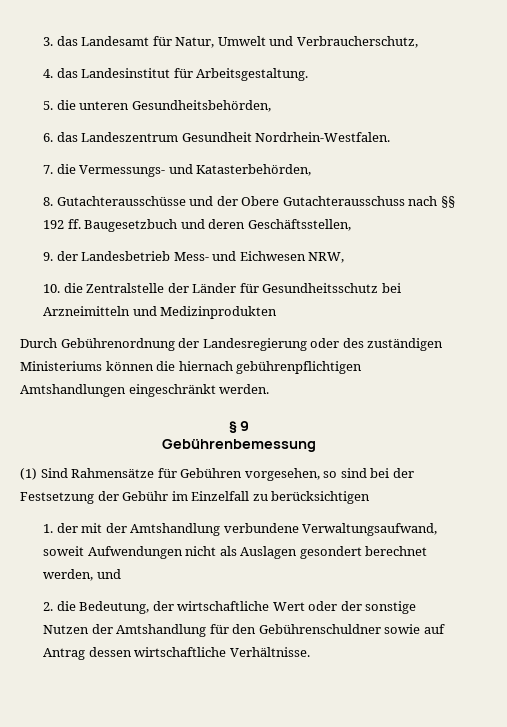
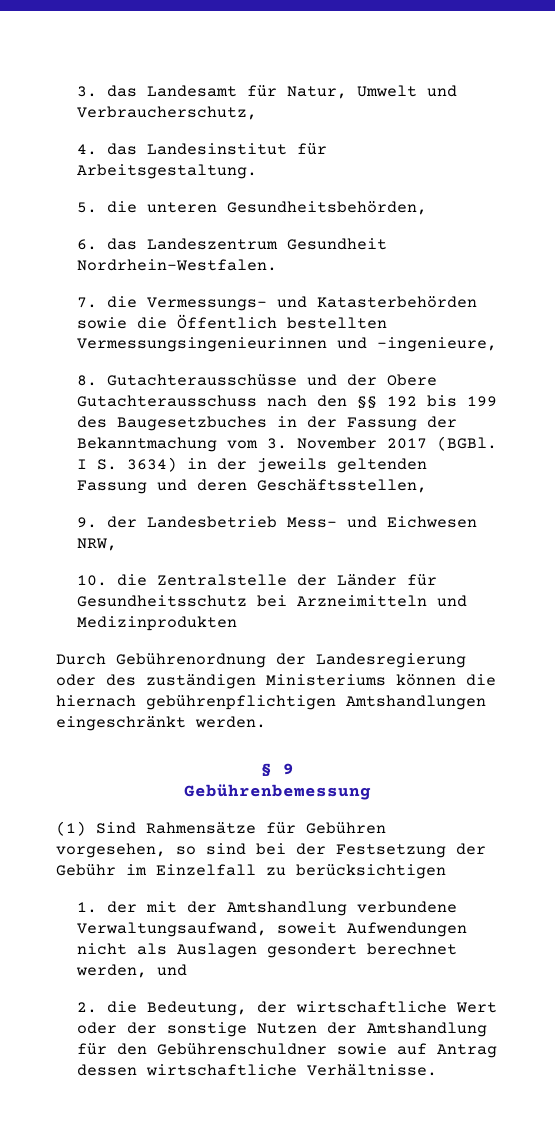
[196,164,312,176] Katasterbehörden, -> [317,296,478,308] [77,314,388,329] [77,337,498,352] Katasterbehörden sowie die Öffentlich bestellten Vermessungsingenieurinnen und -ingenieure,
(438, 201) none -> [317,395,348,407] den
[67,219,178,232] ff. Baugesetzbuch -> [427,395,498,407] [77,416,458,431] [77,436,498,452] [77,457,428,473] [77,480,148,494] bis 199 des Baugesetzbuches in der Fassung der Bekanntmachung vom 3. November 2017 (BGBl. I S. 3634) in der jeweils geltenden Fassung

